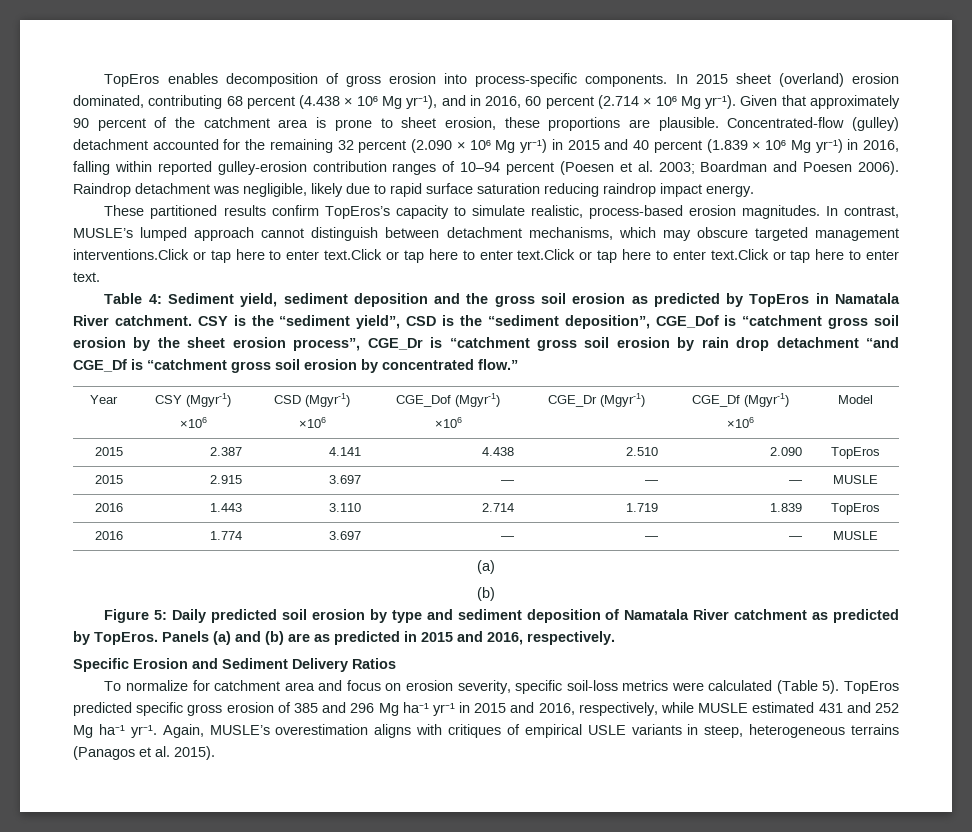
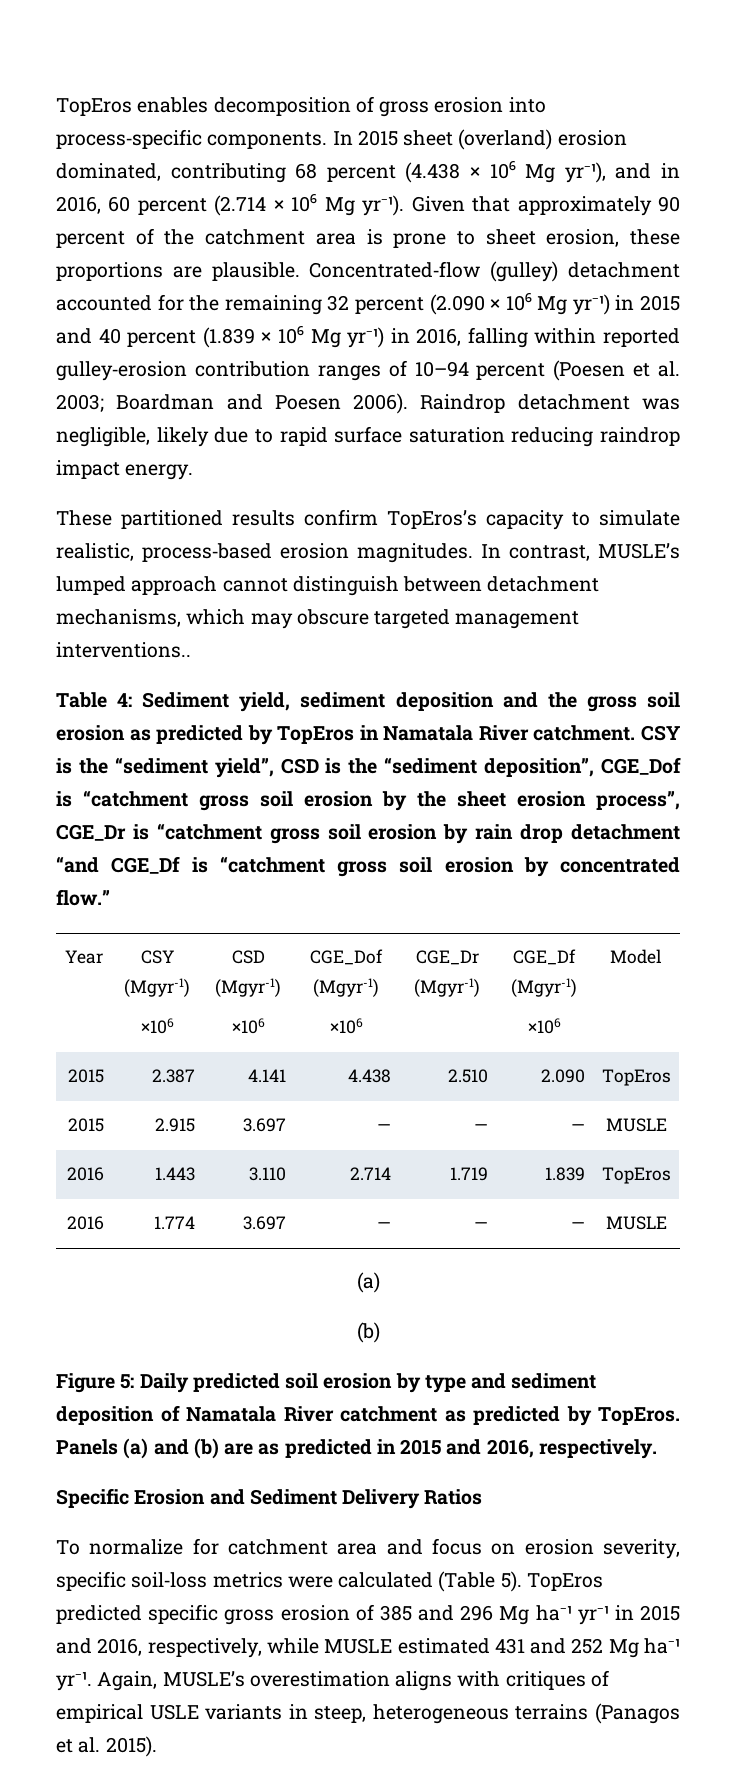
[73,249,899,263] [73,272,100,282] interventions.Click or tap here to enter text.Click or tap here to enter text.Click or tap here to enter text.Click or tap here to enter text. -> [56,642,191,658] interventions..

